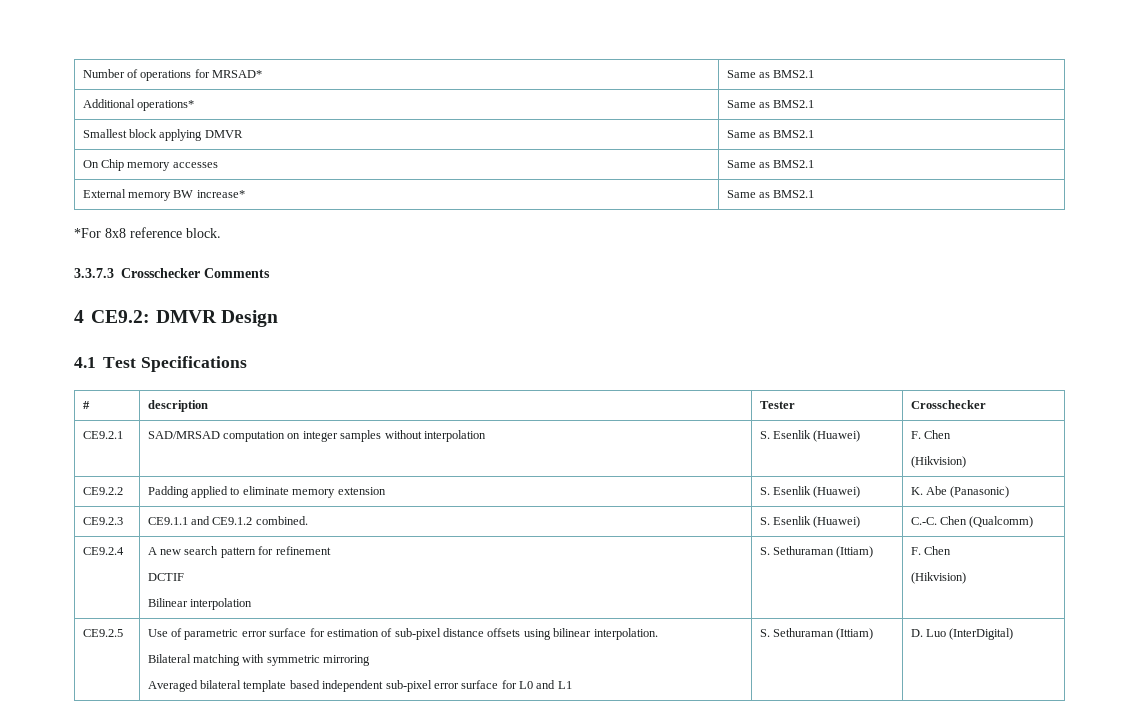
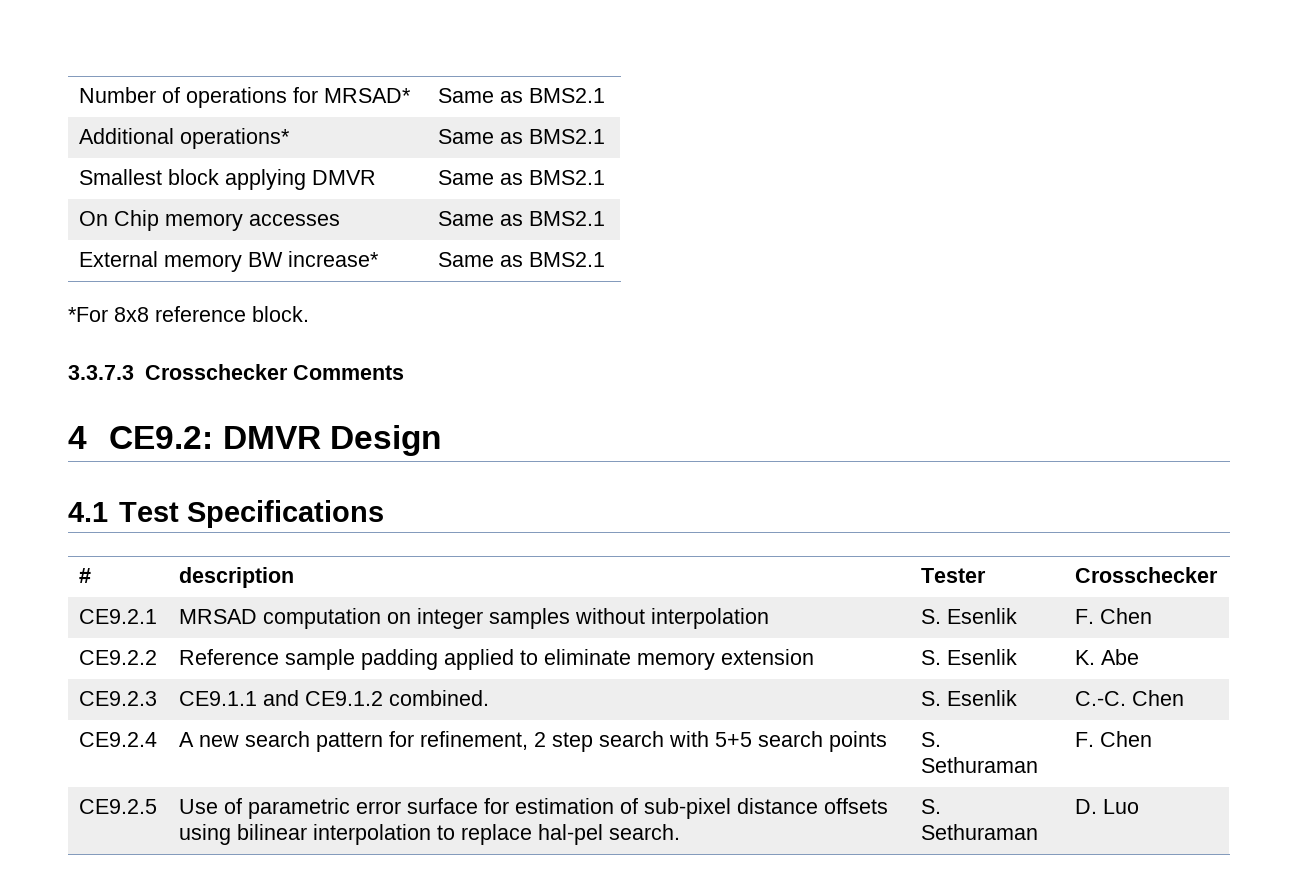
[147,431,220,439] SAD/MRSAD -> [178,609,257,624] MRSAD
[813,430,861,442] [910,430,952,439] [910,456,966,468] (Huawei) | F. Chen // (Hikvision) -> [1074,608,1152,624] | F. Chen
[147,486,189,498] Padding -> [178,649,438,670] Reference sample padding
[813,486,861,498] (Huawei) -> (1017, 657) none
[950,486,1010,498] (Panasonic) -> (1139, 657) none
[813,516,861,528] (Huawei) -> (1017, 698) none
[969,516,1034,528] (Qualcomm) -> (1184, 698) none
[275,546,331,555] [147,573,184,581] [147,598,253,610] [759,546,874,558] [910,546,952,555] [910,572,966,584] refinement // DCTIF // Bilinear interpolation | S. Sethuraman (Ittiam) | F. Chen // (Hikvision) -> [419,731,887,752] [920,732,941,747] [920,757,1038,773] [1074,731,1152,747] refinement, 2 step search with 5+5 search points | S. Sethuraman | F. Chen
[593,628,658,640] [147,654,371,666] [147,680,572,692] [759,628,874,640] interpolation. // Bilateral matching with symmetric mirroring // Averaged bilateral template based independent sub-pixel error surface for L0 and L1 | S. Sethuraman (Ittiam) -> [312,824,680,845] [920,799,941,814] [920,824,1038,840] interpolation to replace hal-pel search. | S. Sethuraman
[949,628,1014,640] (InterDigital) -> (1139, 806) none

